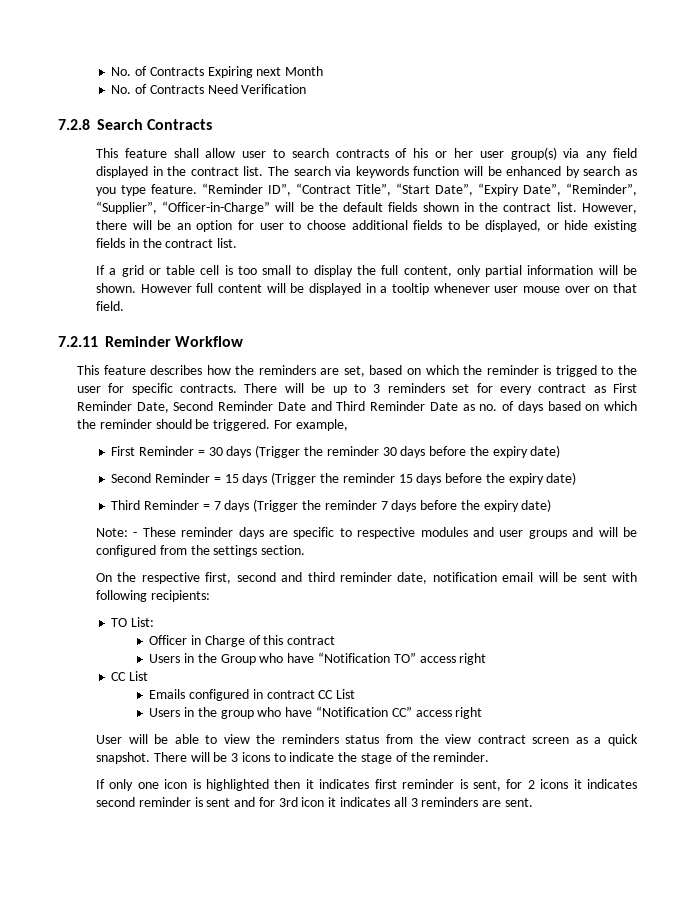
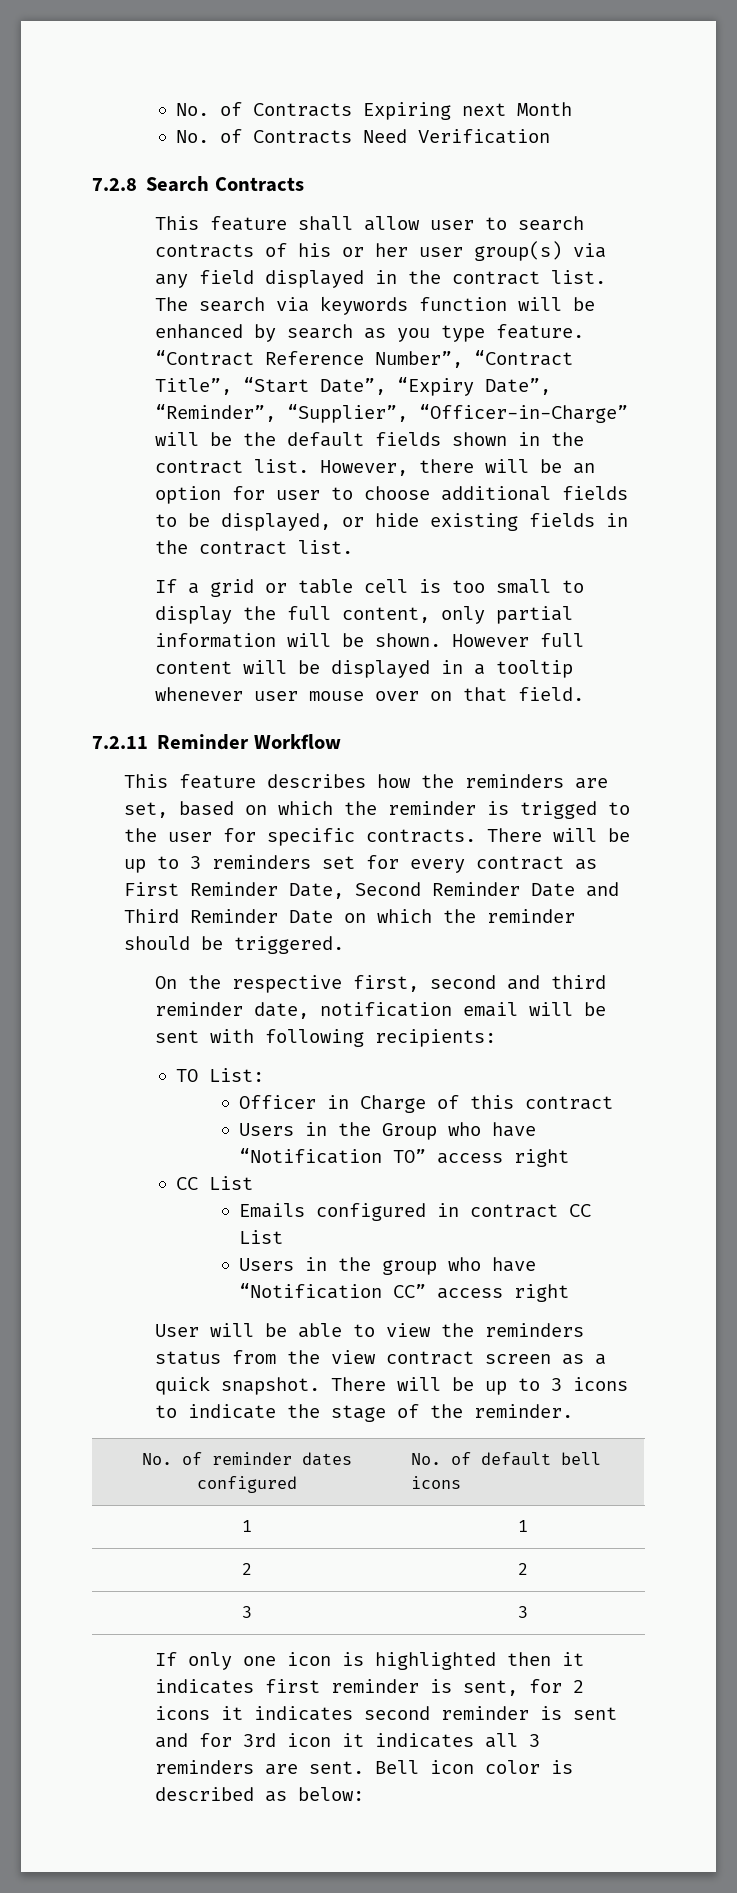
[201,183,291,196] “Reminder ID”, -> [155,350,464,368] “Contract Reference Number”,
[462,401,581,413] as no. of days based -> (333, 917) none
[273,419,348,431] [111,445,561,458] [111,472,577,485] [111,499,552,512] [95,527,637,539] [95,545,306,557] For example, // First Reminder = 30 days (Trigger the reminder 30 days before the expiry date) // Second Reminder = 15 days (Trigger the reminder 15 days before the expiry date) // Third Reminder = 7 days (Trigger the reminder 7 days before the expiry date) // Note: - These reminder days are specific to respective modules and user groups and will be configured from the settings section. -> (344, 945) none
(228, 757) none -> [485,1378,541,1395] up to
(490, 757) none -> [142,1452,352,1466] [197,1476,297,1493] [410,1452,601,1466] [410,1476,461,1489] [242,1520,252,1532] [518,1520,528,1532] [242,1563,252,1575] [518,1563,528,1575] [242,1606,252,1618] [518,1606,528,1618] // No. of reminder dates configured | No. of default bell icons // 1 | 1 // 2 | 2 // 3 | 3
(533, 802) none -> [375,1760,574,1774] [155,1787,365,1802] Bell icon color is described as below:

